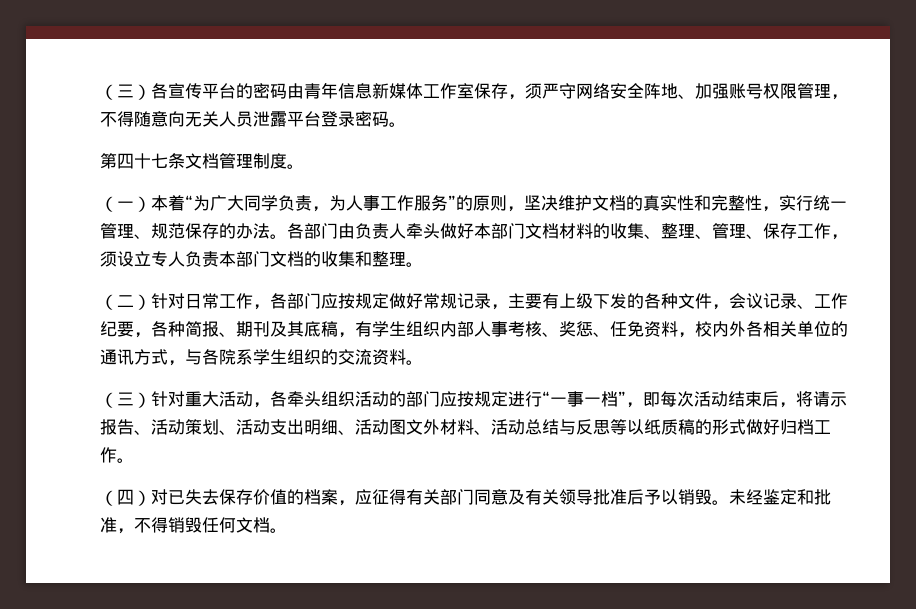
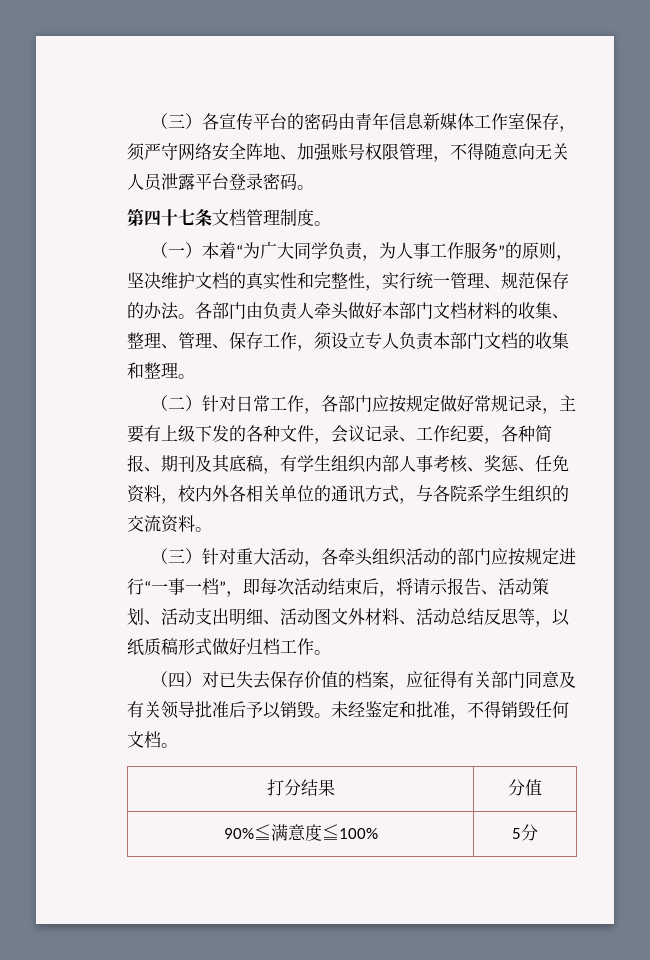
[559,419,627,435] 与反思等 -> [484,608,552,627] 反思等，
[695,419,712,435] 的 -> (178, 646) none
(287, 530) none -> [266,779,335,796] [508,779,542,796] [223,824,378,841] [512,824,538,841] // 打分结果 | 分值 // 90%≦满意度≦100% | 5分

